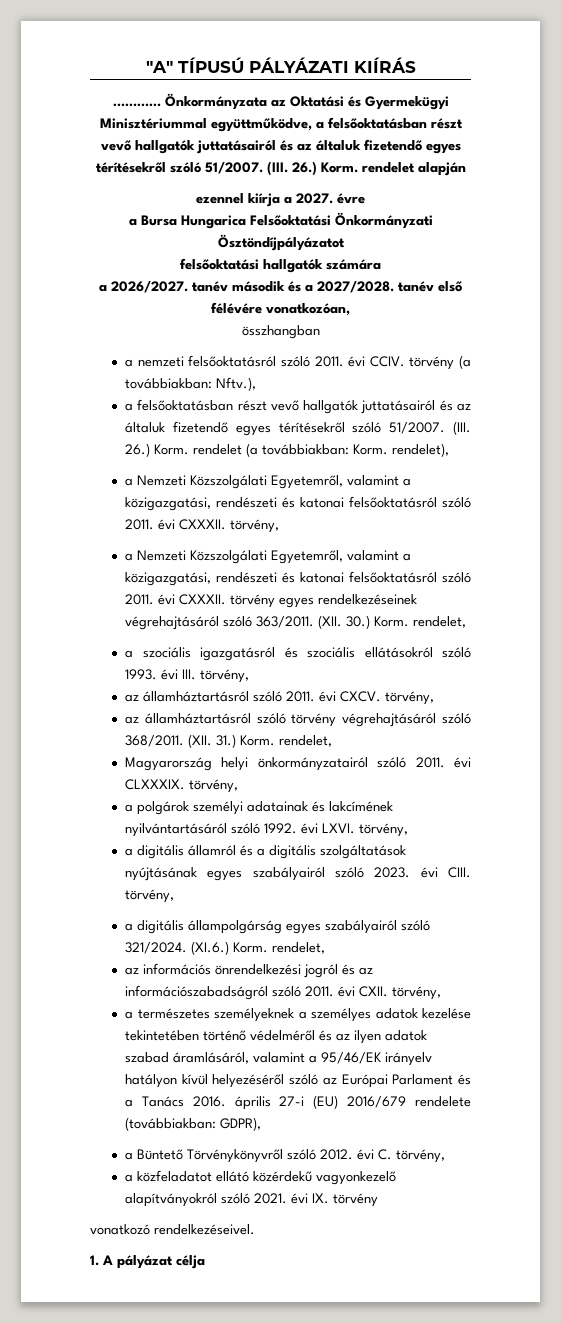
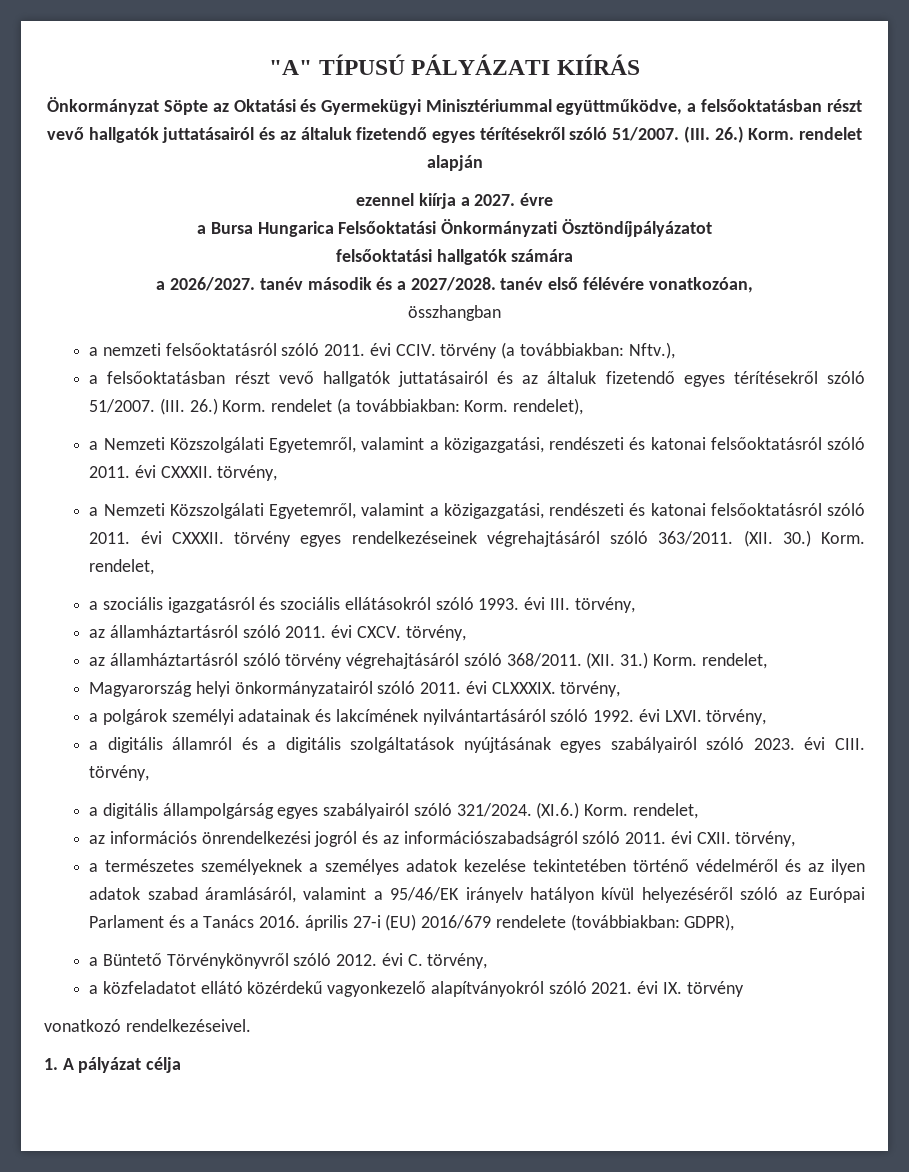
[112,93,267,110] ………… Önkormányzata -> [47,97,209,115] Önkormányzat Söpte

